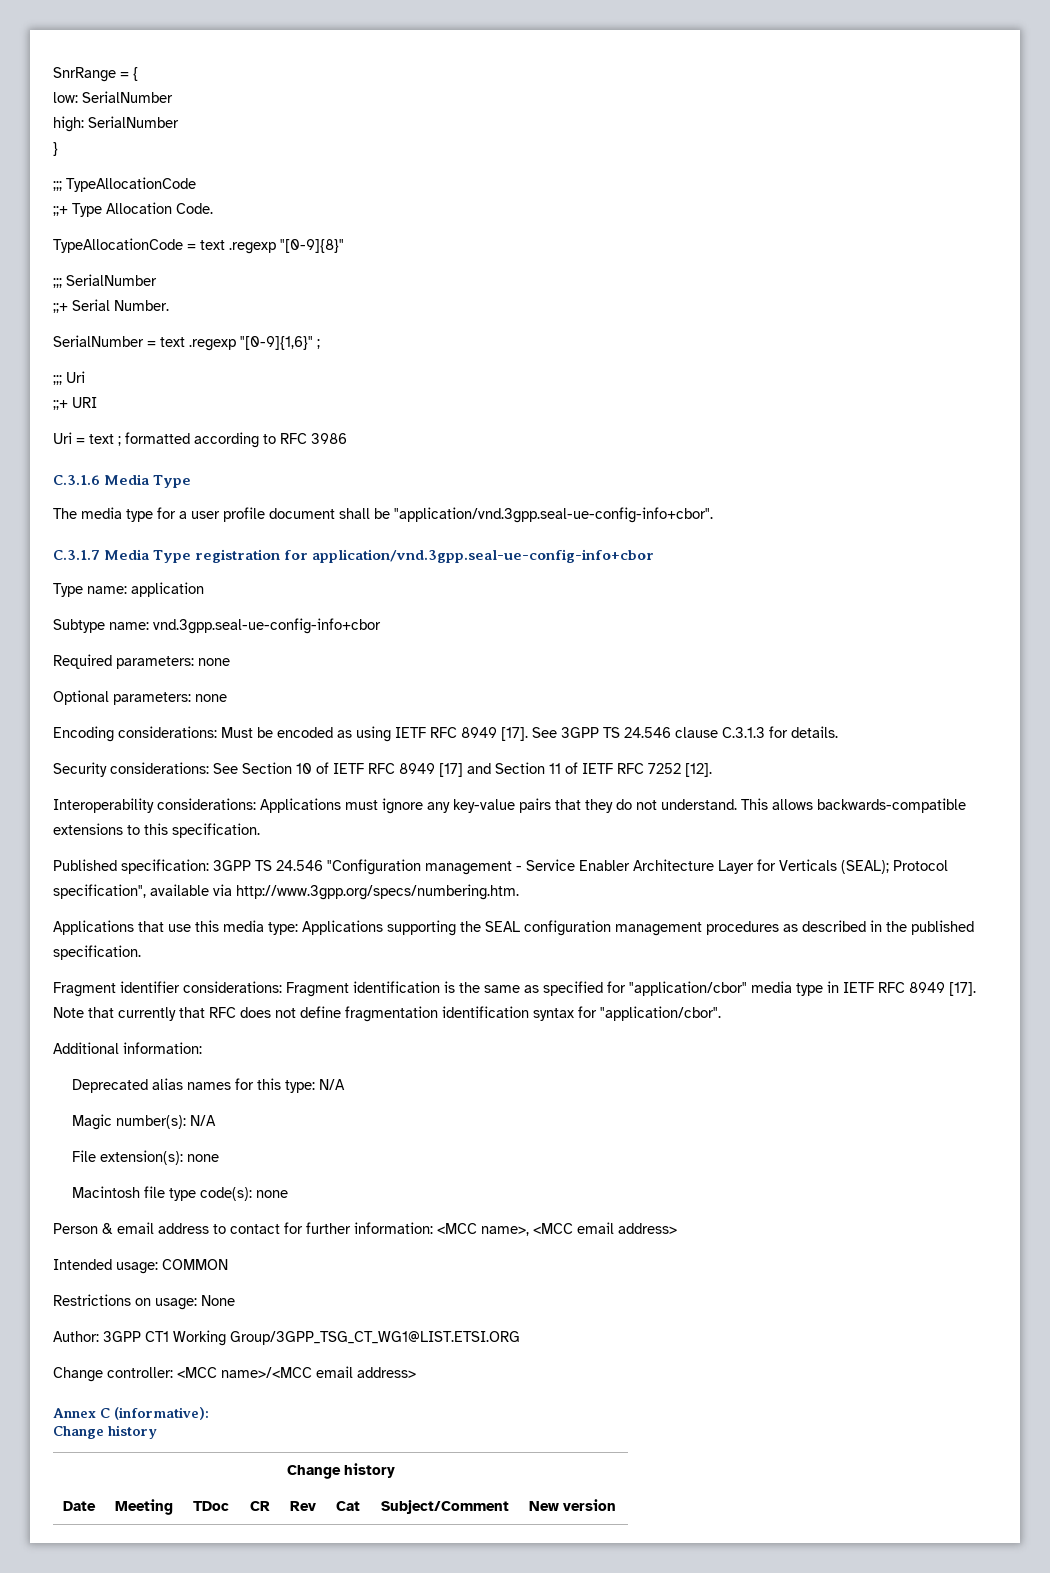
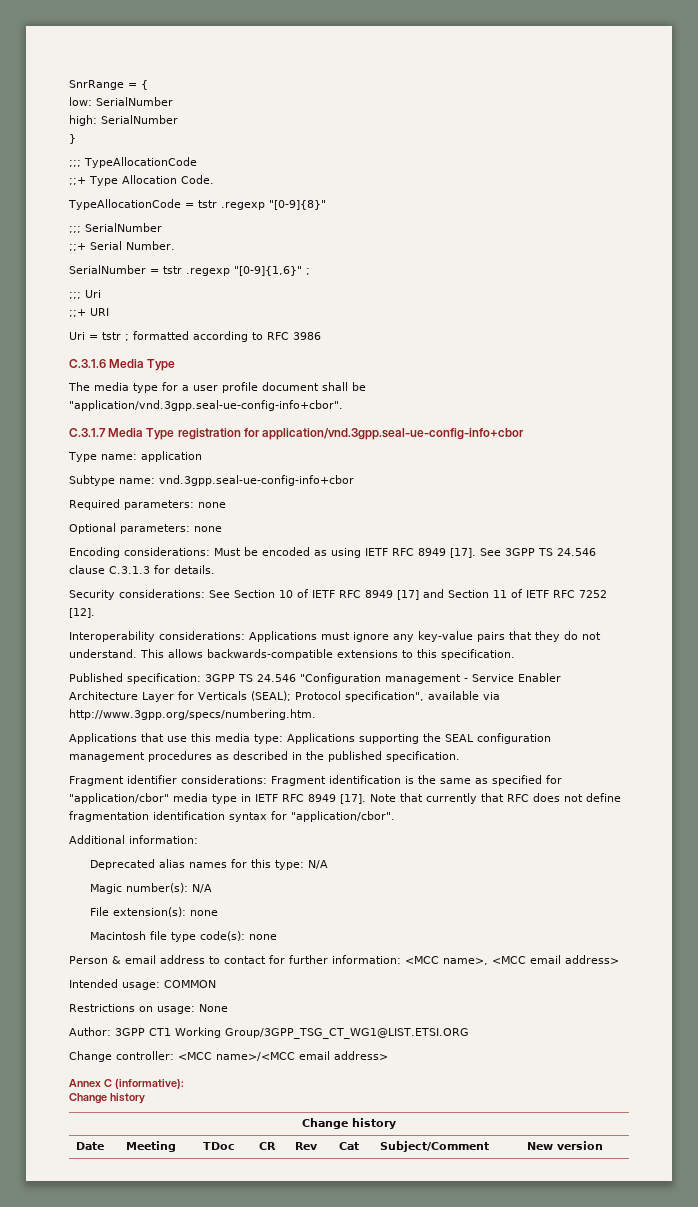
[200,240,225,250] text -> [197,200,217,208] tstr
[160,337,185,347] text -> [163,266,182,274] tstr
[89,434,114,444] text -> [102,332,121,340] tstr

